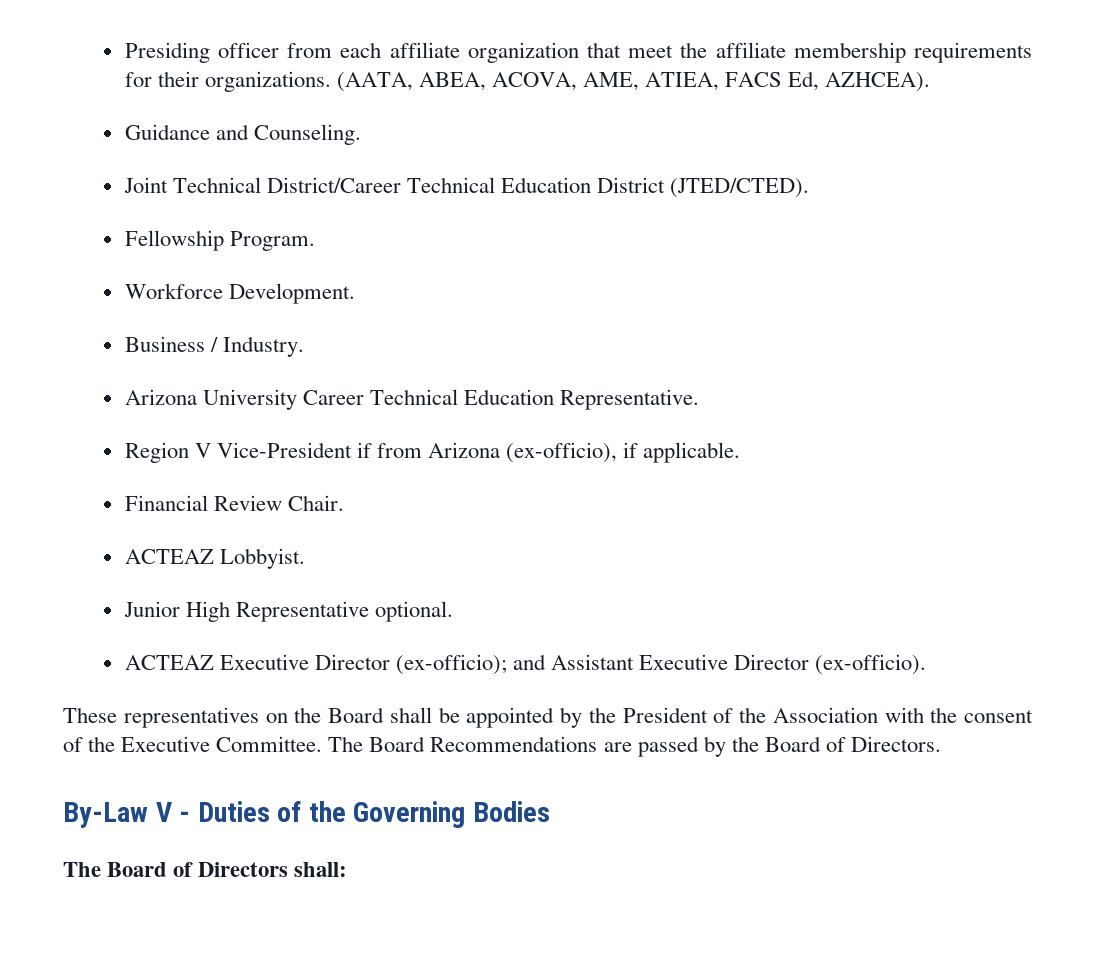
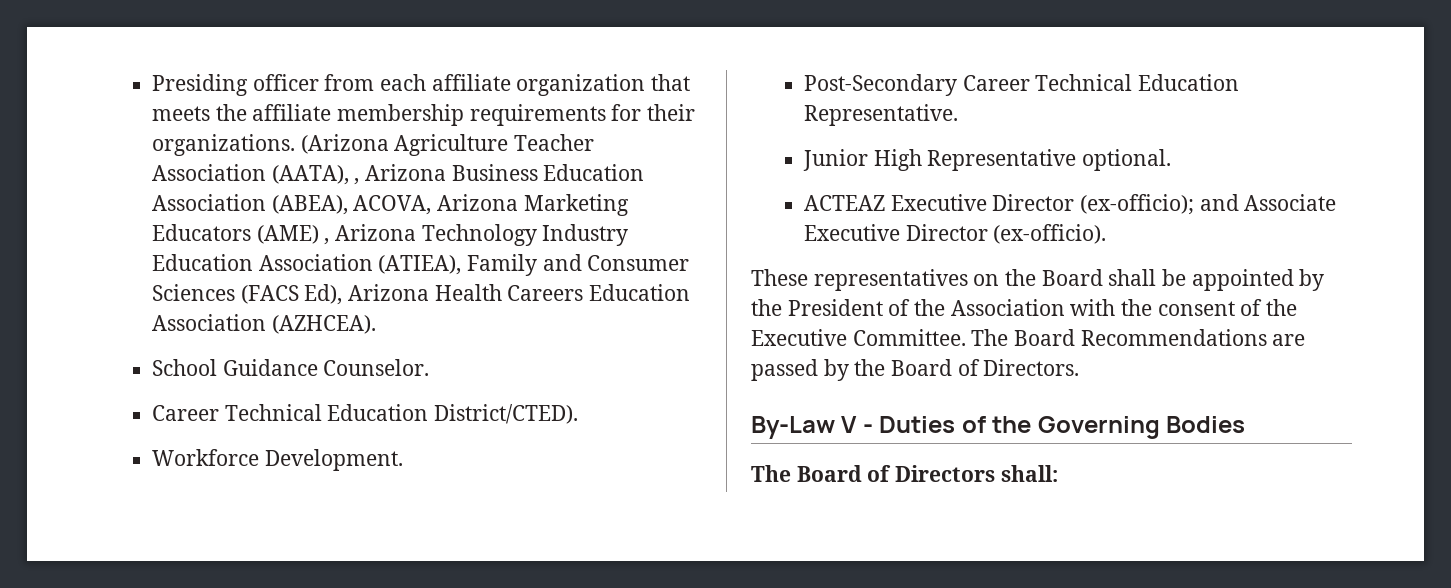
[628,45,674,58] meet -> [152,106,211,121] meets
[336,71,931,92] [124,124,361,145] [123,177,810,198] [124,230,315,251] [124,283,355,304] [124,336,304,357] [124,389,700,410] [124,442,741,463] [124,495,344,511] [124,548,305,569] (AATA, ABEA, ACOVA, AME, ATIEA, FACS Ed, AZHCEA). // Guidance and Counseling. // Joint Technical District/Career Technical Education District (JTED/CTED). // Fellowship Program. // Workforce Development. // Business / Industry. // Arizona University Career Technical Education Representative. // Region V Vice-President if from Arizona (ex-officio), if applicable. // Financial Review Chair. // ACTEAZ Lobbyist. -> [300,134,595,156] [152,164,645,185] [152,194,629,216] [152,224,629,246] [152,254,690,276] [152,284,691,305] [152,314,376,334] [152,359,430,376] [152,404,579,424] [152,449,403,471] [804,74,1240,96] [804,104,959,126] (Arizona Agriculture Teacher Association (AATA), , Arizona Business Education Association (ABEA), ACOVA, Arizona Marketing Educators (AME) , Arizona Technology Industry Education Association (ATIEA), Family and Consumer Sciences (FACS Ed), Arizona Health Careers Education Association (AZHCEA). // School Guidance Counselor. // Career Technical Education District/CTED). // Workforce Development. // Post-Secondary Career Technical Education Representative.
[551,654,635,670] Assistant -> [1244,194,1337,211] Associate

